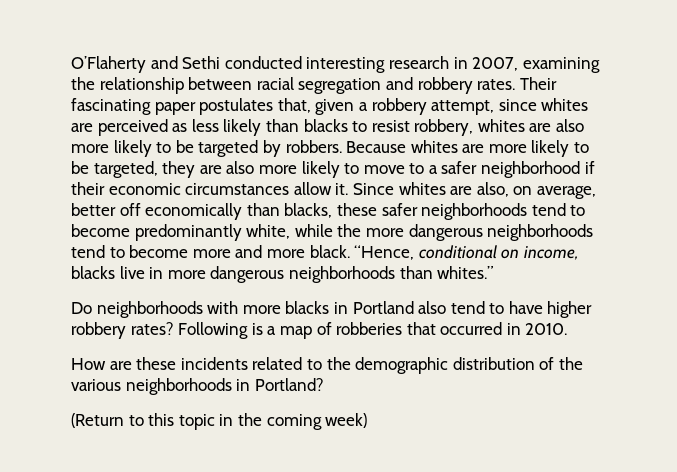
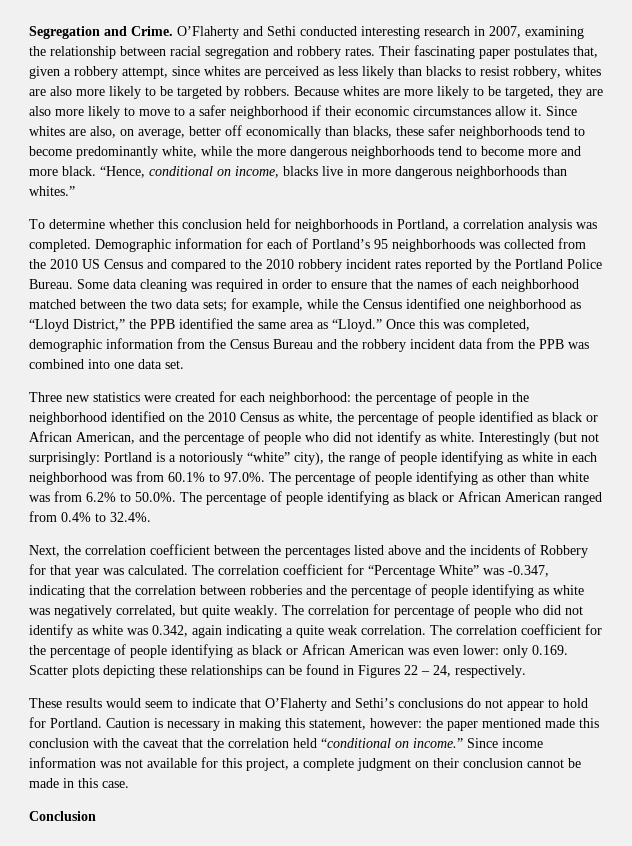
(71, 64) none -> [29,26,173,39] Segregation and Crime.
[71,301,593,318] [71,322,568,339] [71,357,583,374] [71,378,324,395] [71,413,368,430] Do neighborhoods with more blacks in Portland also tend to have higher robbery rates? Following is a map of robberies that occurred in 2010. // How are these incidents related to the demographic distribution of the various neighborhoods in Portland? // (Return to this topic in the coming week) -> [29,218,597,232] [29,238,586,252] [29,259,602,272] [29,278,579,292] [29,298,581,312] [29,318,530,332] [29,338,589,352] [29,359,184,369] [29,391,529,405] [29,411,598,425] [29,431,599,445] [29,451,597,465] [29,471,589,485] [29,491,602,505] [29,511,151,522] [29,544,588,558] [29,564,549,578] [29,584,584,598] [29,604,583,618] [29,624,602,638] [29,644,568,658] [29,664,526,678] [29,698,588,711] [29,717,599,731] [29,738,543,748] [29,757,581,771] [29,778,129,788] [29,811,96,821] To determine whether this conclusion held for neighborhoods in Portland, a correlation analysis was completed. Demographic information for each of Portland’s 95 neighborhoods was collected from the 2010 US Census and compared to the 2010 robbery incident rates reported by the Portland Police Bureau. Some data cleaning was required in order to ensure that the names of each neighborhood matched between the two data sets; for example, while the Census identified one neighborhood as “Lloyd District,” the PPB identified the same area as “Lloyd.” Once this was completed, demographic information from the Census Bureau and the robbery incident data from the PPB was combined into one data set. // Three new statistics were created for each neighborhood: the percentage of people in the neighborhood identified on the 2010 Census as white, the percentage of people identified as black or African American, and the percentage of people who did not identify as white. Interestingly (but not surprisingly: Portland is a notoriously “white” city), the range of people identifying as white in each neighborhood was from 60.1% to 97.0%. The percentage of people identifying as other than white was from 6.2% to 50.0%. The percentage of people identifying as black or African American ranged from 0.4% to 32.4%. // Next, the correlation coefficient between the percentages listed above and the incidents of Robbery for that year was calculated. The correlation coefficient for “Percentage White” was -0.347, indicating that the correlation between robberies and the percentage of people identifying as white was negatively correlated, but quite weakly. The correlation for percentage of people who did not identify as white was 0.342, again indicating a quite weak correlation. The correlation coefficient for the percentage of people identifying as black or African American was even lower: only 0.169. Scatter plots depicting these relationships can be found in Figures 22 – 24, respectively. // These results would seem to indicate that O’Flaherty and Sethi’s conclusions do not appear to hold for Portland. Caution is necessary in making this statement, however: the paper mentioned made this conclusion with the caveat that the correlation held “conditional on income.” Since income information was not available for this project, a complete judgment on their conclusion cannot be made in this case. // Conclusion

